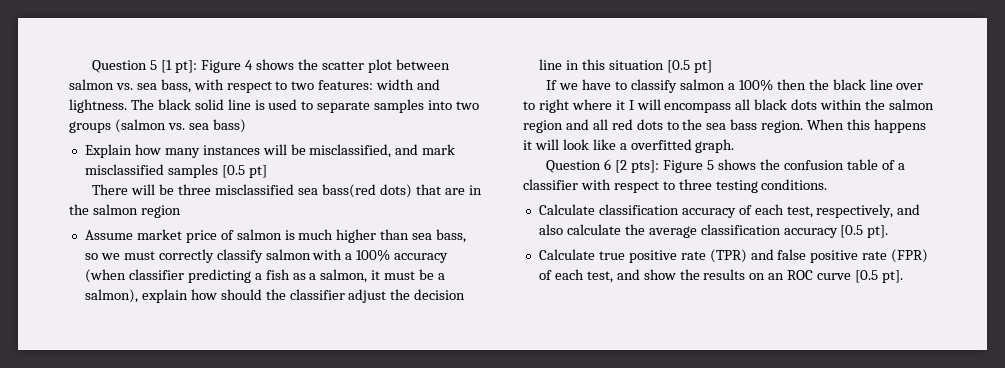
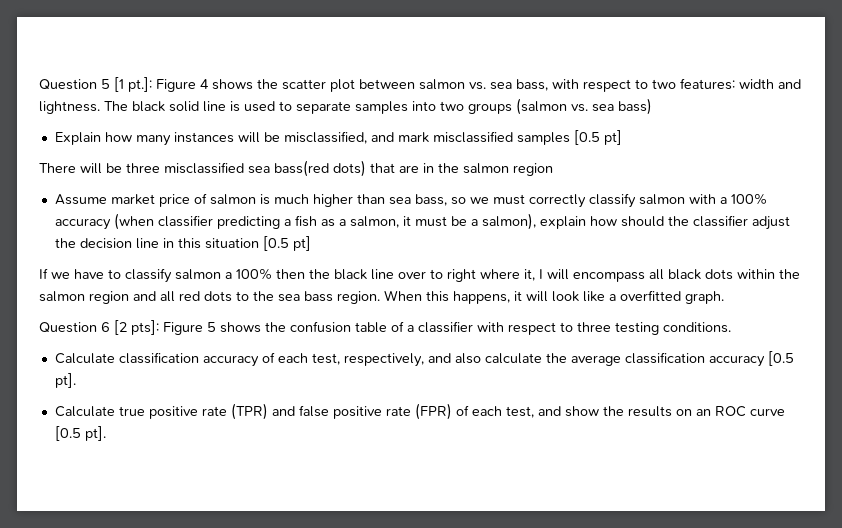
[175,60,198,73] pt]: -> [128,77,152,92] pt.]:
[615,100,625,110] it -> [524,269,535,281] it,
[873,119,926,133] happens -> [453,291,510,304] happens,

